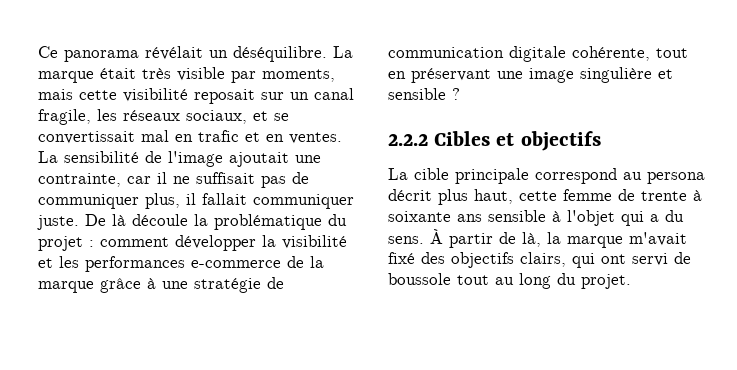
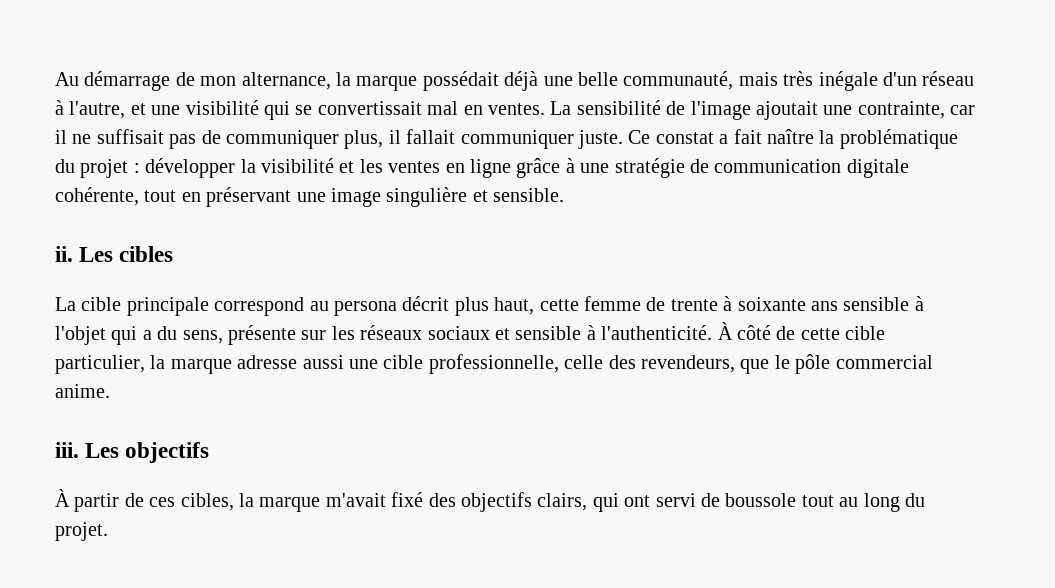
[38,46,353,62] [38,67,335,83] [38,88,354,104] [38,109,268,125] Ce panorama révélait un déséquilibre. La marque était très visible par moments, mais cette visibilité reposait sur un canal fragile, les réseaux sociaux, et -> [55,71,975,91] [55,100,290,120] Au démarrage de mon alternance, la marque possédait déjà une belle communauté, mais très inégale d'un réseau à l'autre, et une visibilité qui
[198,130,284,142] trafic et en -> (483, 110) none
[85,214,188,226] De là découle -> [628,129,814,144] Ce constat a fait naître
[100,237,169,247] comment -> (140, 168) none
[85,256,324,272] [38,281,94,293] performances e-commerce de la marque -> [388,159,511,178] ventes en ligne
[388,88,460,100] [388,131,601,151] sensible ? // 2.2.2 Cibles et objectifs -> [493,188,565,202] [55,246,174,262] sensible. // ii. Les cibles
[388,236,424,244] sens. -> [182,322,886,345] [55,354,933,374] [55,384,110,398] [55,442,210,463] sens, présente sur les réseaux sociaux et sensible à l'authenticité. À côté de cette cible particulier, la marque adresse aussi une cible professionnelle, celle des revendeurs, que le pôle commercial anime. // iii. Les objectifs //
[522,232,541,247] là, -> [149,493,234,511] ces cibles,

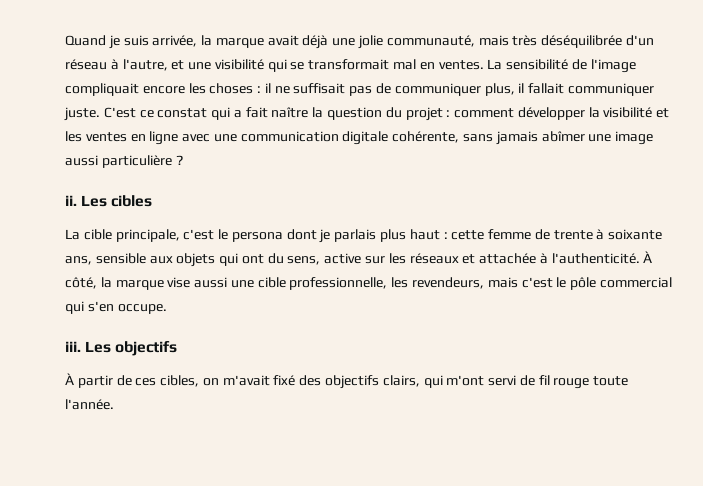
[55,71,499,91] Au démarrage de mon alternance, la marque possédait -> [65,35,299,49] Quand je suis arrivée, la marque avait
[577,72,618,86] belle -> [358,35,384,49] jolie
[818,71,878,91] inégale -> [541,35,623,48] déséquilibrée
[317,101,422,115] convertissait -> [308,59,390,70] transformait
[755,101,976,120] ajoutait une contrainte, car -> [65,83,262,96] compliquait encore les choses :
[628,130,714,144] Ce constat -> [103,107,231,120] C'est ce constat qui
[839,129,958,149] problématique -> [327,107,383,120] question
(140, 168) none -> [454,108,515,118] comment
[516,158,909,178] [55,187,565,207] grâce à une stratégie de communication digitale cohérente, tout en préservant une image singulière et sensible. -> [182,131,654,145] [65,155,183,168] avec une communication digitale cohérente, sans jamais abîmer une image aussi particulière ?
[126,296,535,316] principale correspond au persona décrit plus haut, -> [115,229,448,243] principale, c'est le persona dont je parlais plus haut :
[810,296,924,311] [55,326,152,345] ans sensible à l'objet qui a -> [65,253,264,267] ans, sensible aux objets qui ont
[228,325,296,345] présente -> [324,253,362,264] active
[427,322,886,340] [55,355,298,374] sociaux et sensible à l'authenticité. À côté de cette cible particulier, la marque adresse -> [462,251,653,264] [65,277,191,290] et attachée à l'authenticité. À côté, la marque vise
[564,354,933,374] [55,384,110,398] celle des revendeurs, que le pôle commercial anime. -> [391,277,672,290] [65,301,167,314] les revendeurs, mais c'est le pôle commercial qui s'en occupe.
[239,493,321,512] la marque -> [202,378,219,386] on
[624,495,651,507] ont -> [446,375,485,386] m'ont
[725,493,925,512] [55,522,108,541] boussole tout au long du projet. -> [538,375,629,389] [65,399,114,410] fil rouge toute l'année.

